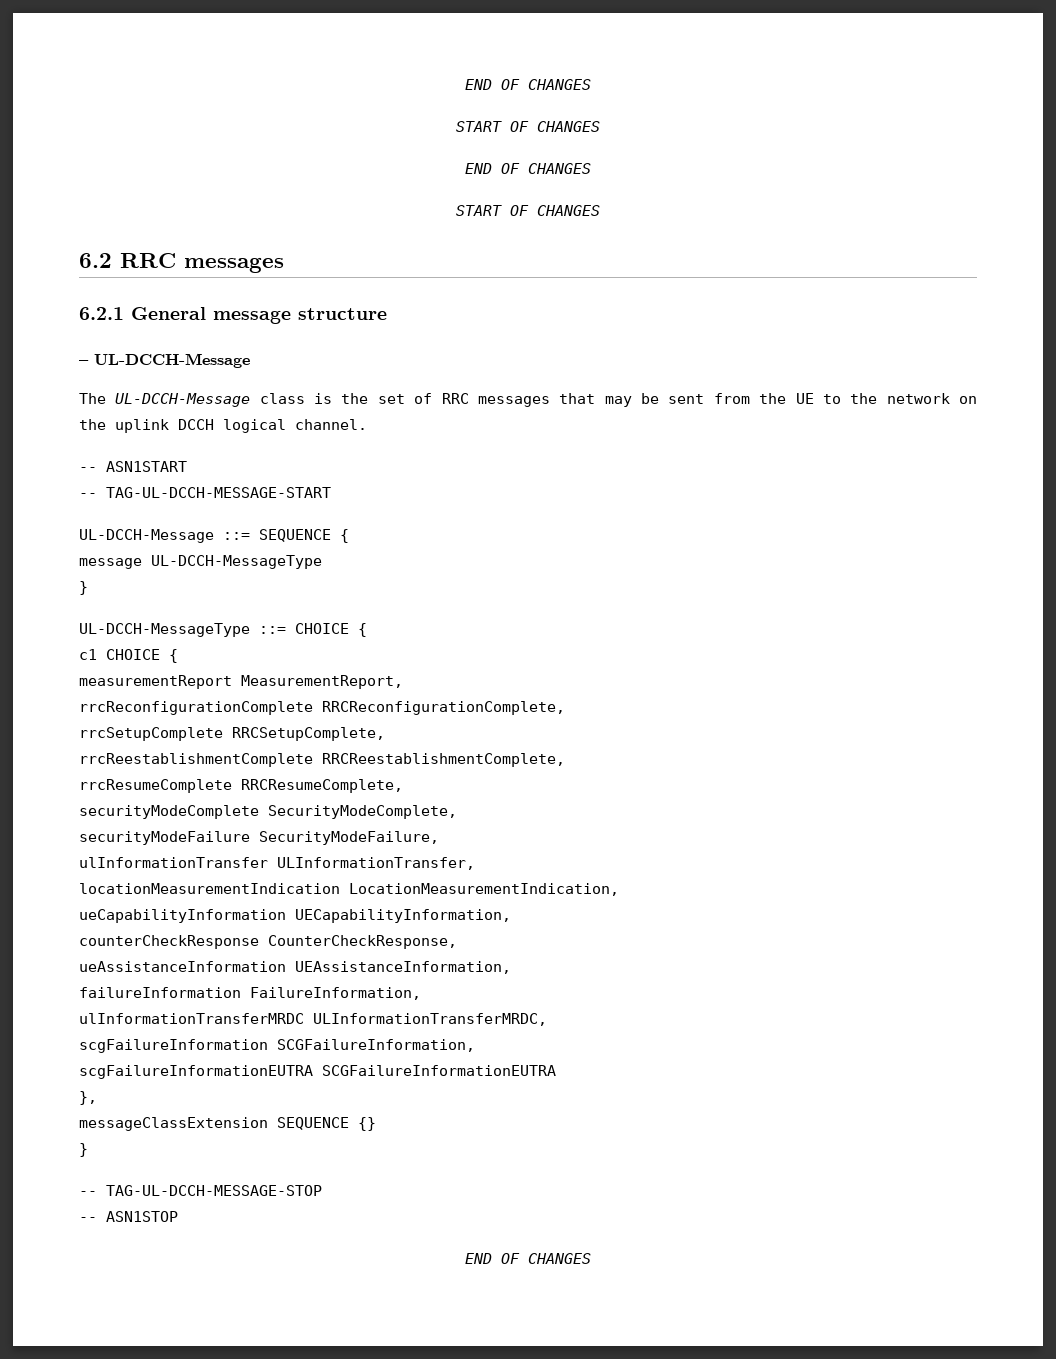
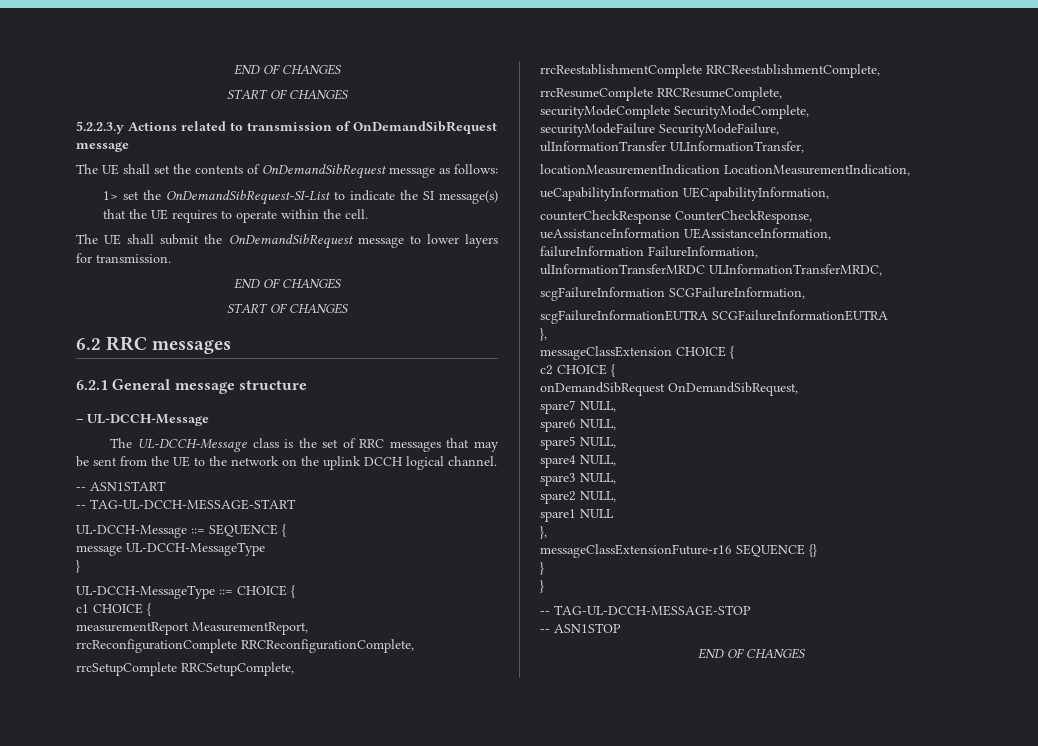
[465,79,591,90] [456,121,600,132] END OF CHANGES // START OF CHANGES -> [234,64,341,75] [227,89,348,100] [76,121,497,134] [76,142,129,152] [76,164,498,179] [103,190,499,205] [103,209,369,223] [76,234,498,249] [76,253,171,263] END OF CHANGES // START OF CHANGES // 5.2.2.3.y Actions related to transmission of OnDemandSibRequest message // The UE shall set the contents of OnDemandSibRequest message as follows: // 1> set the OnDemandSibRequest-SI-List to indicate the SI message(s) that the UE requires to operate within the cell. // The UE shall submit the OnDemandSibRequest message to lower layers for transmission.
(268, 1124) none -> [676,346,734,359] [540,364,615,377] [540,382,798,396] [540,400,616,414] [540,419,616,432] [540,436,616,450] [540,455,616,468] [540,473,616,486] [540,491,616,504] [540,509,614,522] [540,526,547,539] [540,544,732,558] CHOICE { // c2 CHOICE { // onDemandSibRequest OnDemandSibRequest, // spare7 NULL, // spare6 NULL, // spare5 NULL, // spare4 NULL, // spare3 NULL, // spare2 NULL, // spare1 NULL // }, // messageClassExtensionFuture-r16
(88, 1150) none -> [540,580,544,593] // }

